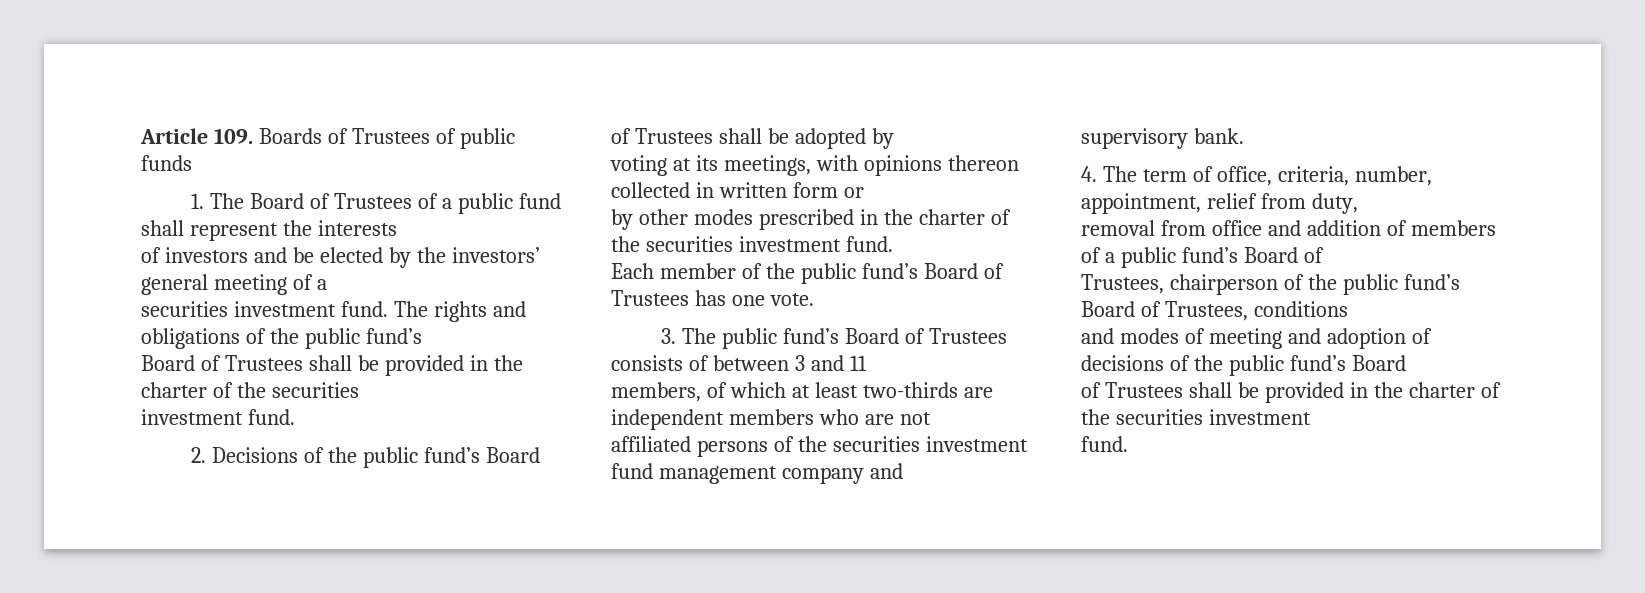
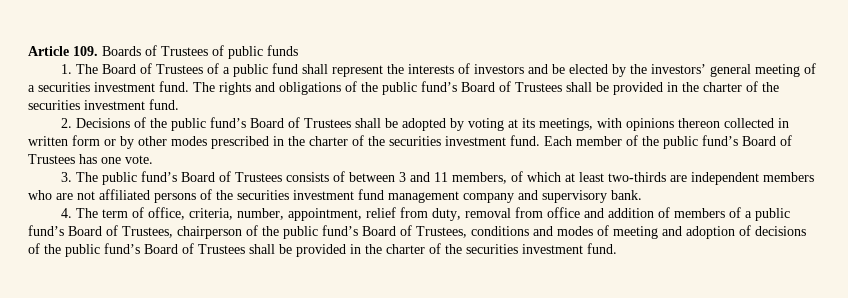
(397, 228) // -> (454, 69) none
(327, 284) // -> (35, 88) none
(422, 336) // -> (457, 86) none
(359, 390) // -> (80, 105) none
(894, 138) // -> (464, 124) none
(864, 192) // -> (116, 142) none
(893, 244) // -> (540, 140) none
(867, 363) // -> (448, 177) none
(931, 418) // -> (95, 195) none
(903, 471) // -> (538, 195) none
(1358, 203) // -> (461, 214) none
(1324, 255) // -> (118, 230) none
(1348, 309) // -> (529, 231) none
(1406, 363) // -> (178, 249) none
(1311, 417) // -> (583, 249) none

